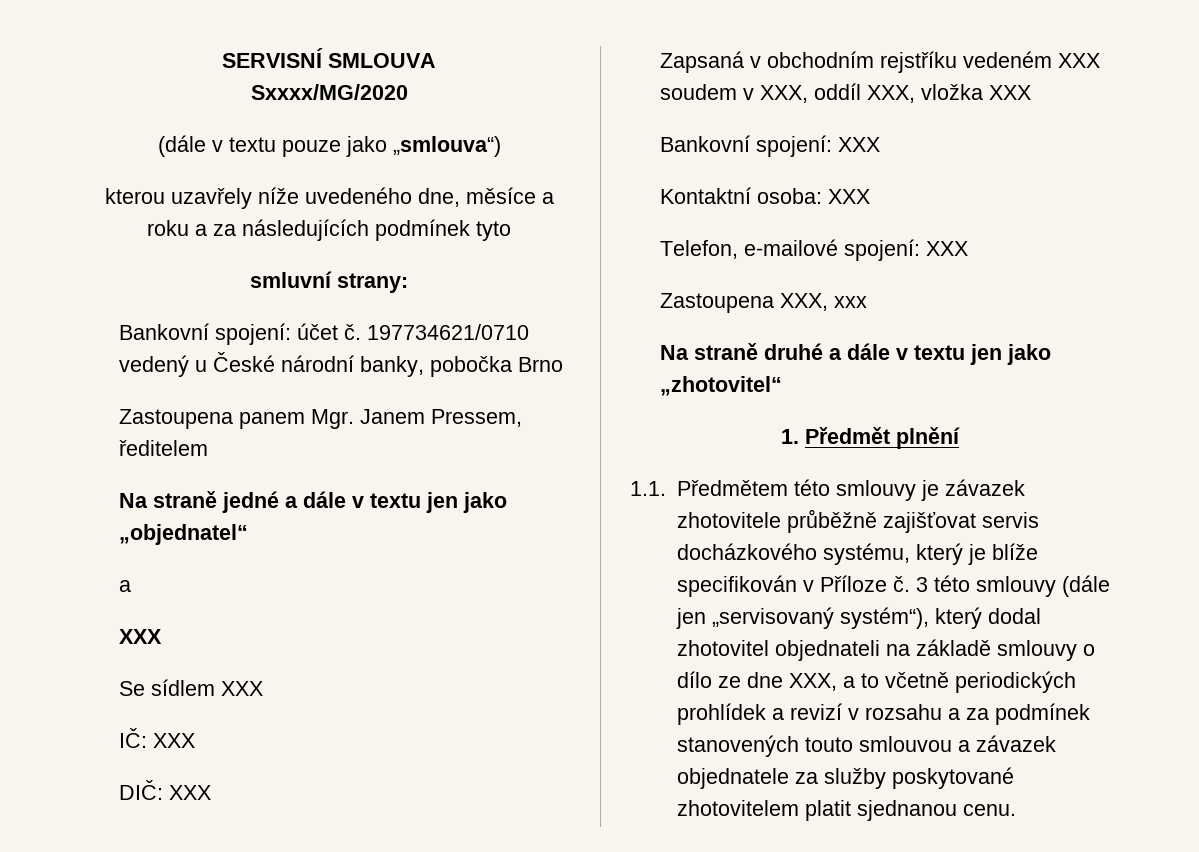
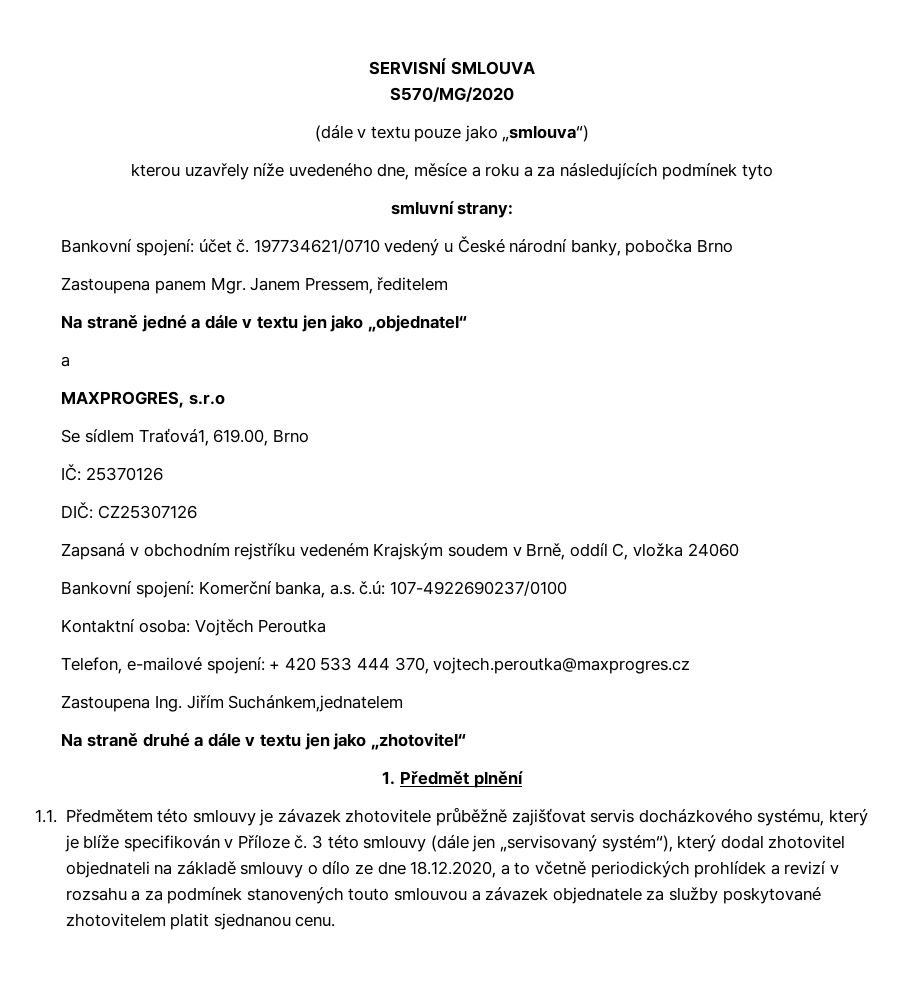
[250,84,408,100] Sxxxx/MG/2020 -> [390,87,514,102] S570/MG/2020
[119,629,163,644] XXX -> [61,391,226,408] MAXPROGRES, s.r.o
[221,681,264,696] XXX -> [138,428,309,446] Traťová1, 619.00, Brno
[153,733,196,748] XXX -> [86,467,164,481] 25370126
[169,785,212,800] XXX -> [98,505,198,519] CZ25307126
[1058,53,1101,68] XXX -> [373,543,444,560] Krajským
[760,83,1032,103] [660,135,881,157] XXX, oddíl XXX, vložka XXX // Bankovní spojení: XXX -> [526,543,739,560] [61,581,567,598] Brně, oddíl C, vložka 24060 // Bankovní spojení: Komerční banka, a.s. č.ú: 107-4922690237/0100
[828,189,871,204] XXX -> [194,619,327,636] Vojtěch Peroutka
[926,241,969,256] [660,293,868,313] XXX // Zastoupena XXX, xxx -> [269,657,691,674] [61,695,404,712] + 420 533 444 370, vojtech.peroutka@maxprogres.cz // Zastoupena Ing. Jiřím Suchánkem,jednatelem
[788,673,837,691] XXX, -> [410,861,497,878] 18.12.2020,

